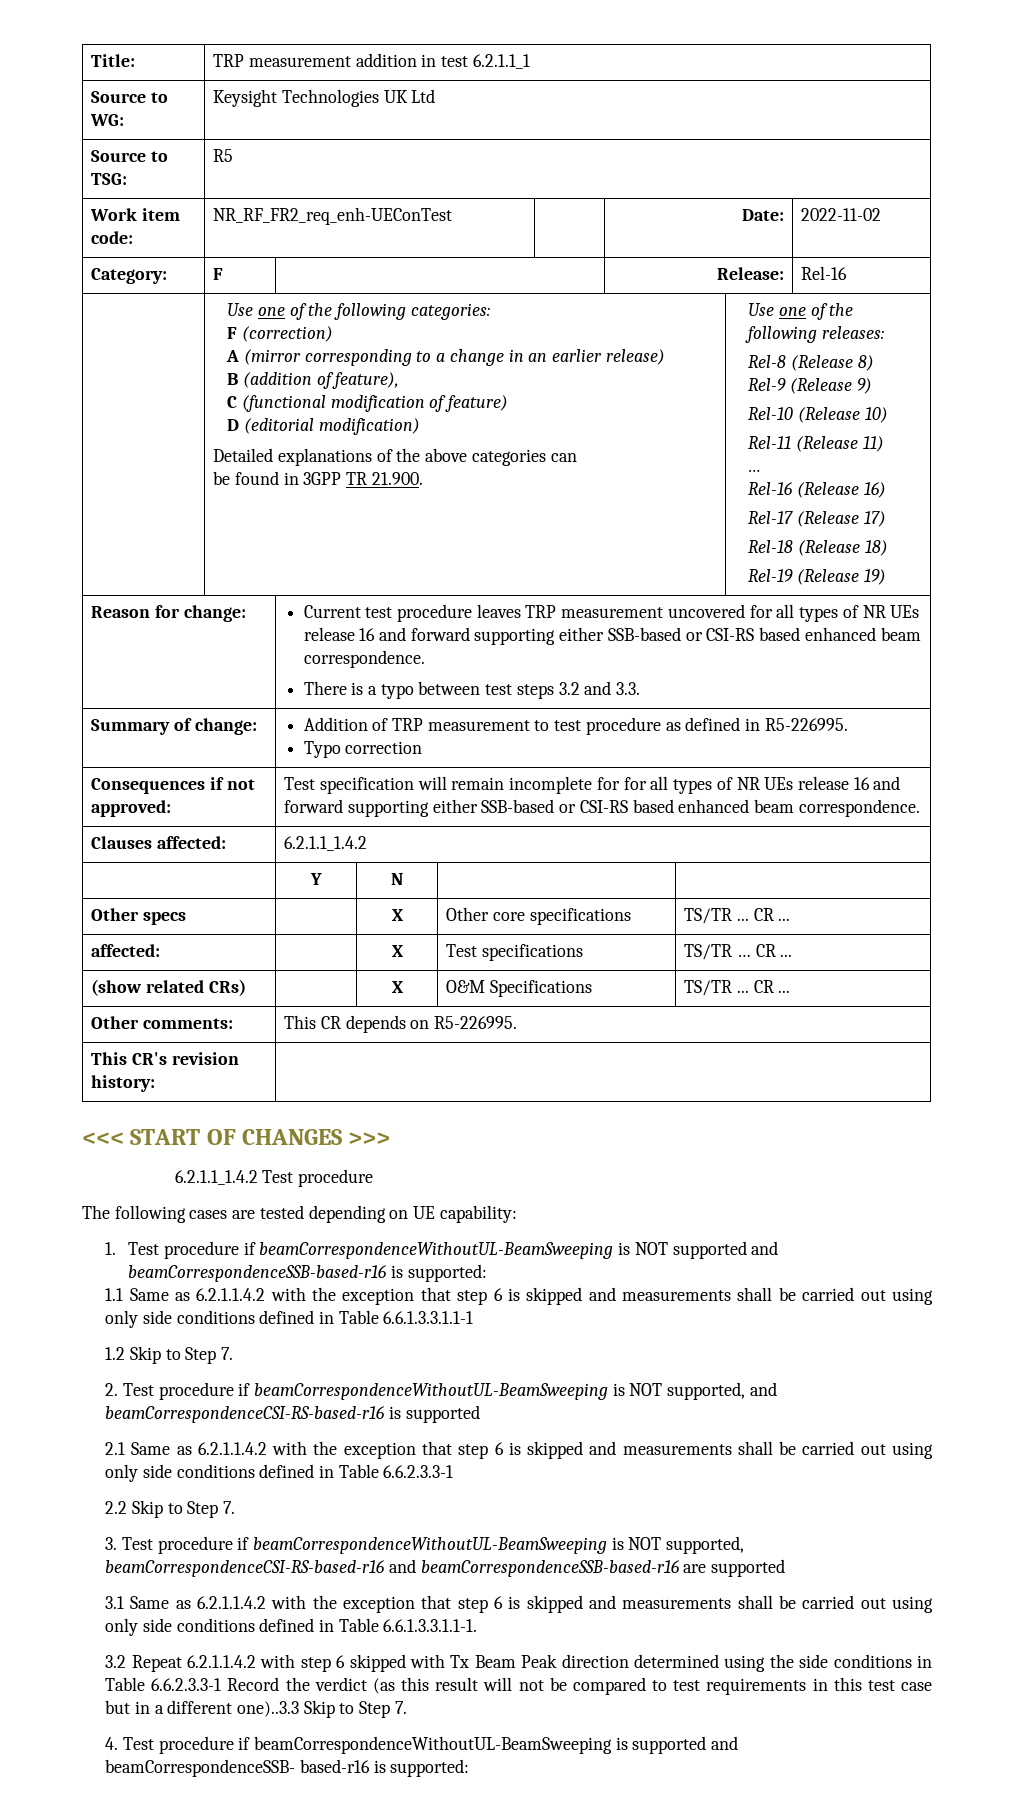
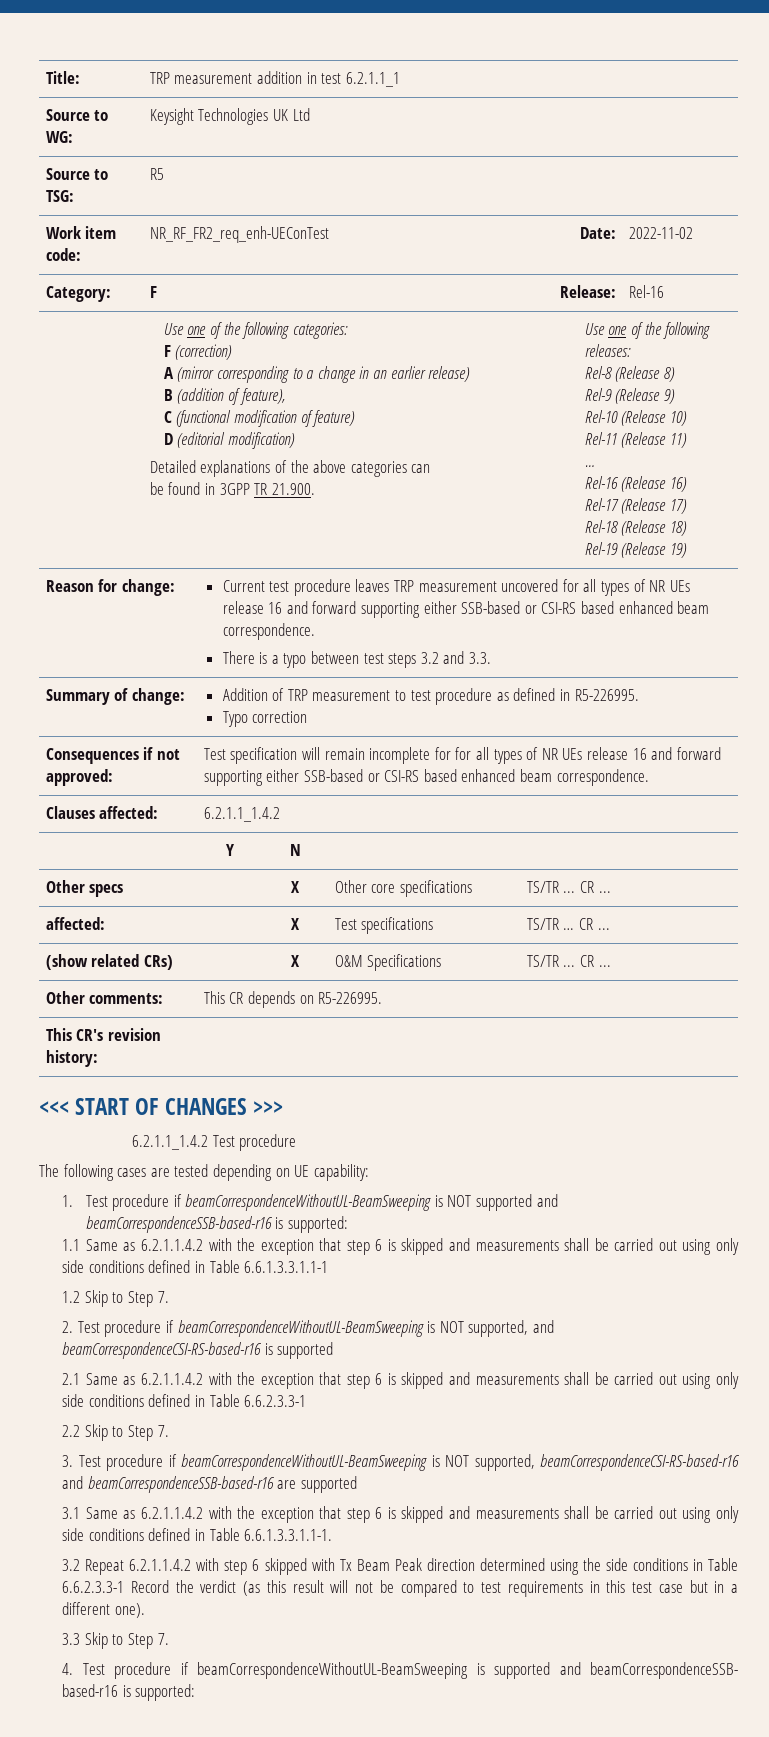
[237,1701,300,1717] one)..3.3 -> [114,1603,145,1618] [62,1633,81,1645] one). // 3.3

